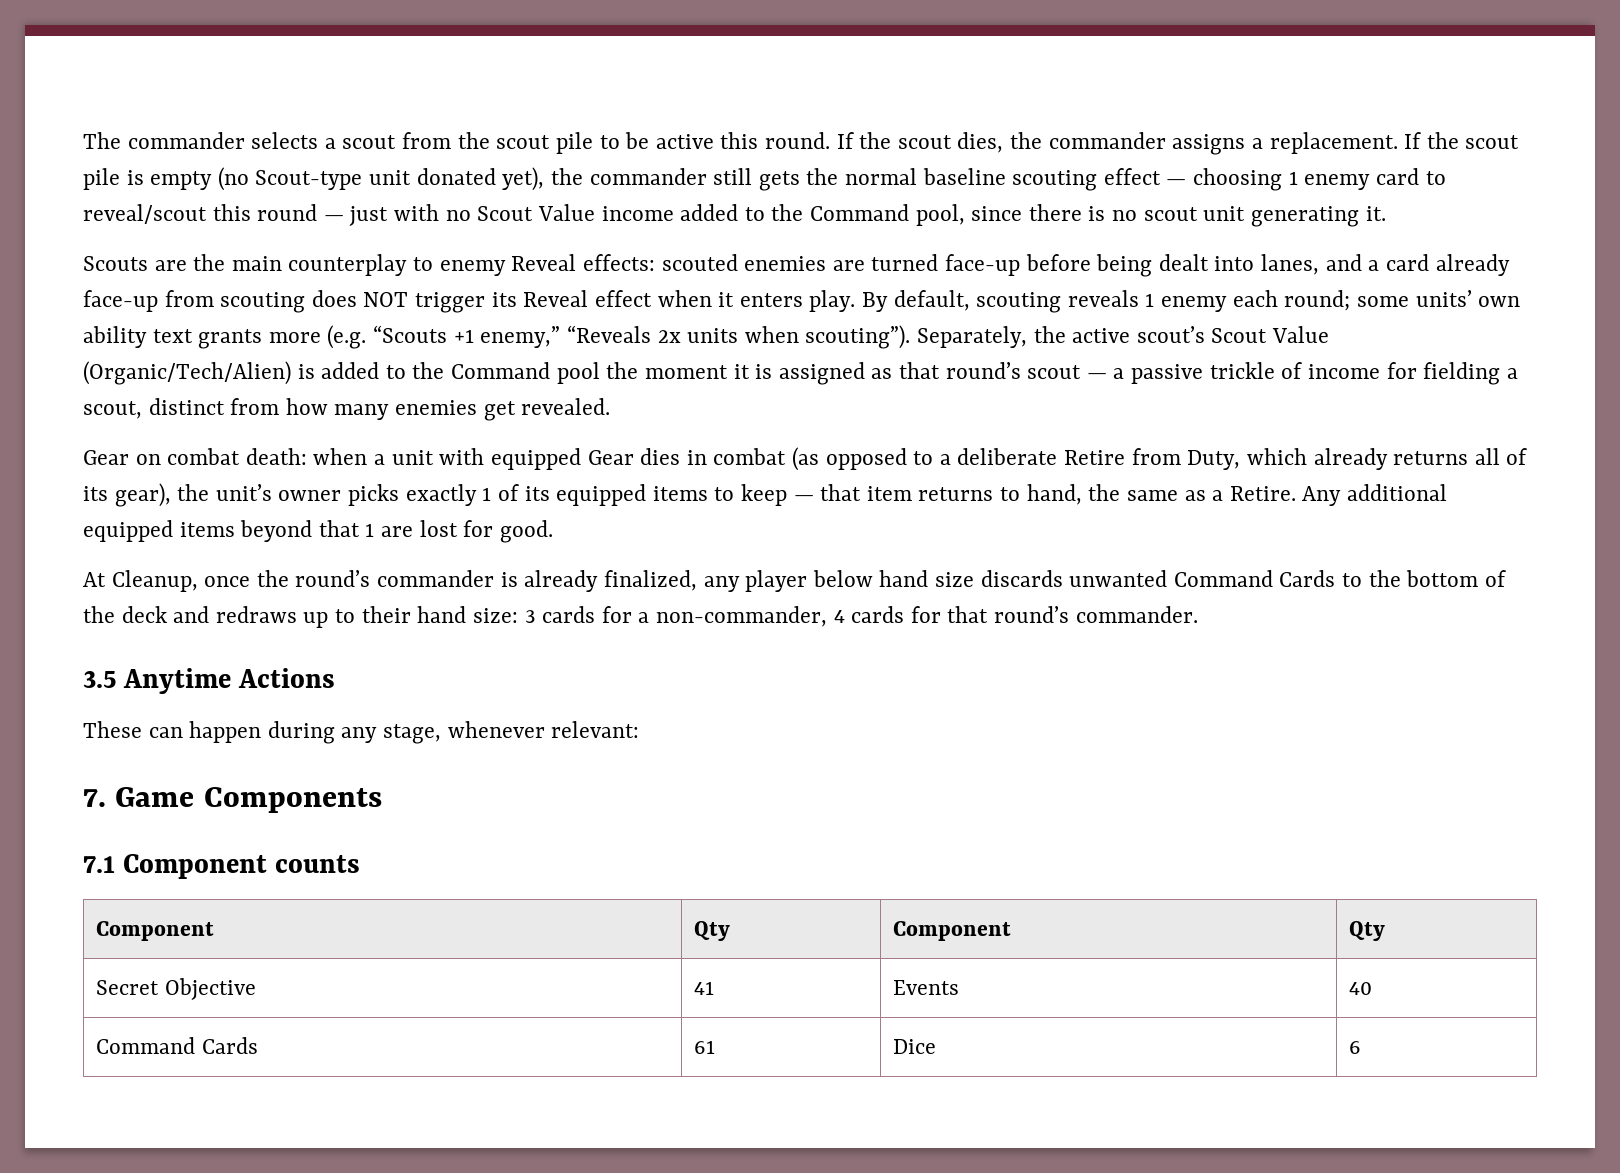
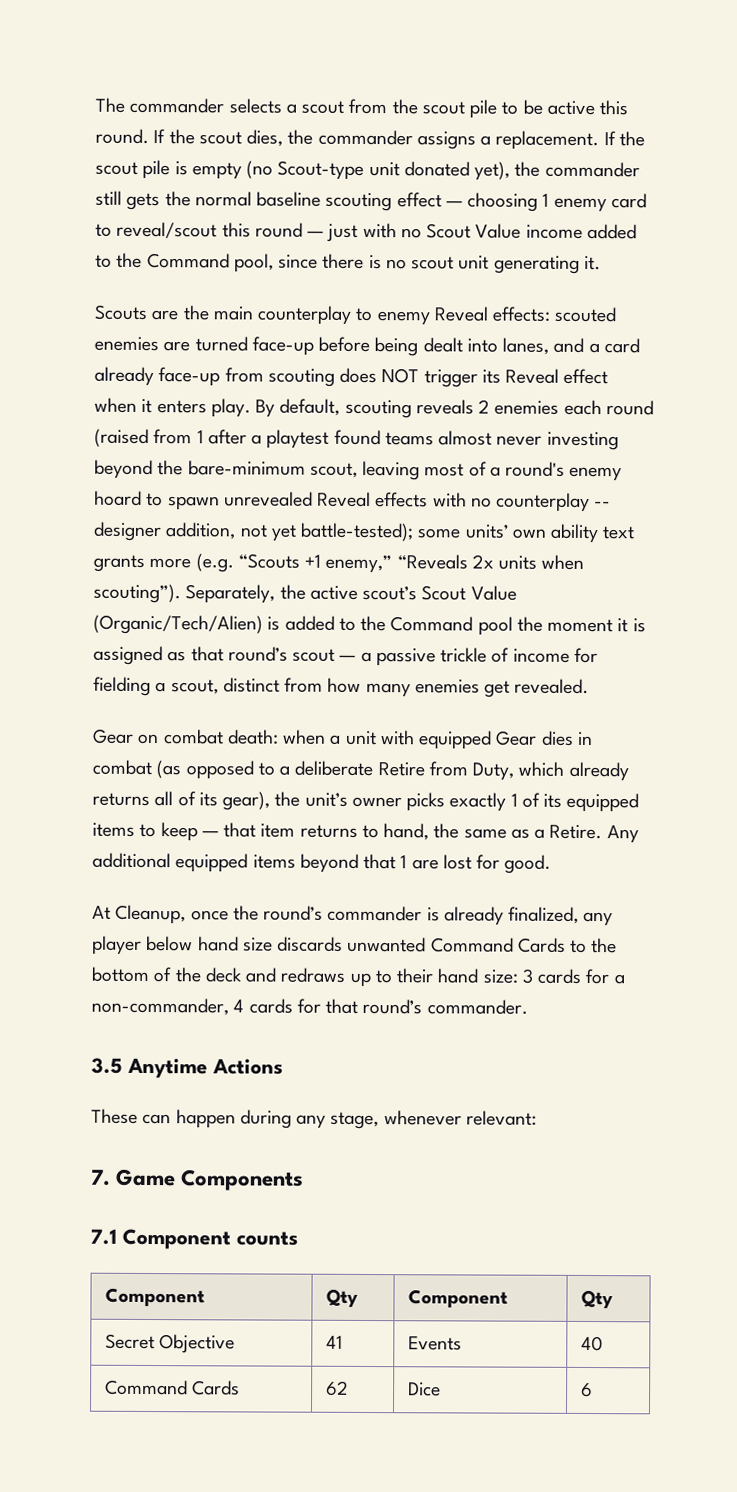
[1145,290,1351,312] 1 enemy each round; -> [478,399,654,416] [94,428,619,451] [94,459,623,482] [94,490,612,513] [93,521,415,542] 2 enemies each round (raised from 1 after a playtest found teams almost never investing beyond the bare-minimum scout, leaving most of a round's enemy hoard to spawn unrevealed Reveal effects with no counterplay -- designer addition, not yet battle-tested);
[694,1040,716,1054] 61 -> [325,1380,349,1396] 62

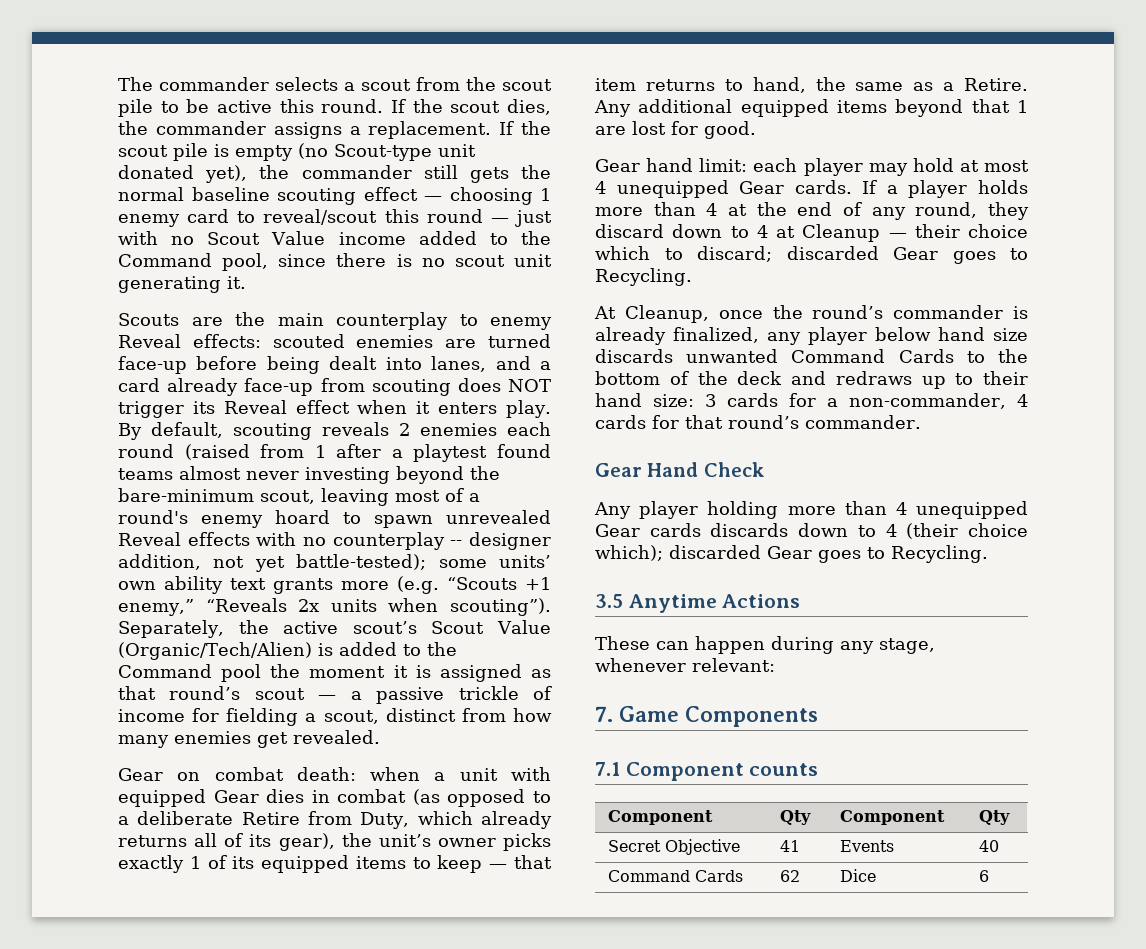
(552, 864) none -> [595,158,1029,176] [595,180,1028,198] [595,202,1029,220] [595,224,1028,242] [595,246,1028,264] [595,268,692,286] // Gear hand limit: each player may hold at most 4 unequipped Gear cards. If a player holds more than 4 at the end of any round, they discard down to 4 at Cleanup — their choice which to discard; discarded Gear goes to Recycling.
(528, 1007) none -> [595,462,764,477] [594,501,1028,519] [595,523,1028,539] [595,545,988,563] // Gear Hand Check // Any player holding more than 4 unequipped Gear cards discards down to 4 (their choice which); discarded Gear goes to Recycling.

